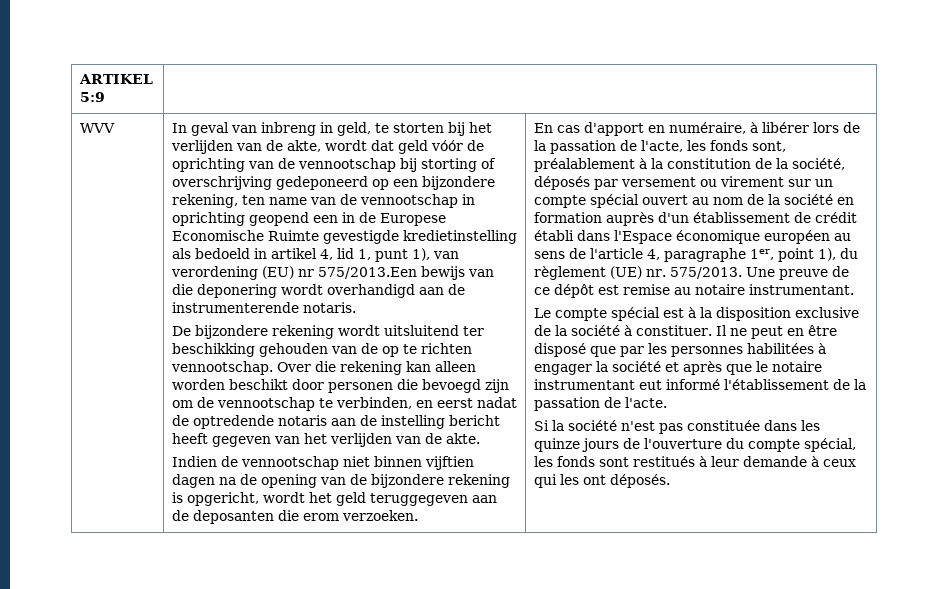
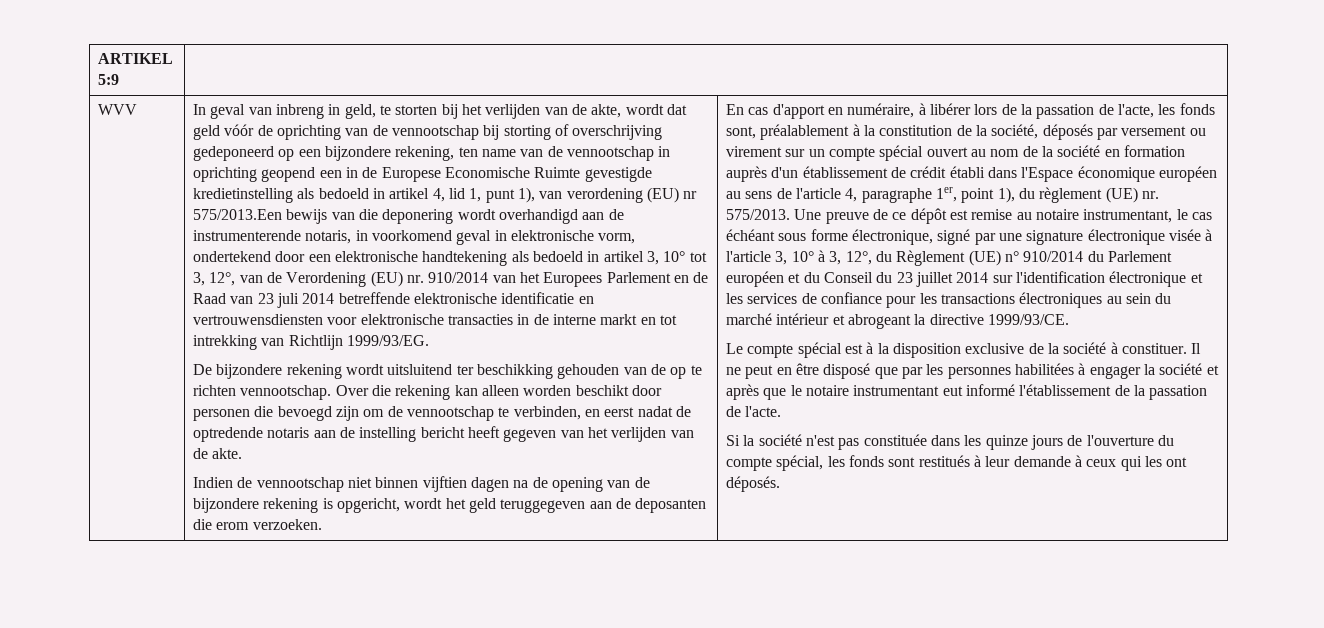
[302,302,356,313] notaris. -> [305,230,636,245] [193,251,707,266] [193,271,709,287] [193,292,594,308] [193,314,678,325] [193,335,430,350] notaris, in voorkomend geval in elektronische vorm, ondertekend door een elektronische handtekening als bedoeld in artikel 3, 10° tot 3, 12°, van de Verordening (EU) nr. 910/2014 van het Europees Parlement en de Raad van 23 juli 2014 betreffende elektronische identificatie en vertrouwensdiensten voor elektronische transacties in de interne markt en tot intrekking van Richtlijn 1999/93/EG.
[748,284,854,295] instrumentant. -> [1083,209,1212,223] [726,229,1213,245] [726,250,1172,266] [726,271,1203,287] [726,292,1172,308] [726,313,1070,329] instrumentant, le cas échéant sous forme électronique, signé par une signature électronique visée à l'article 3, 10° à 3, 12°, du Règlement (UE) n° 910/2014 du Parlement européen et du Conseil du 23 juillet 2014 sur l'identification électronique et les services de confiance pour les transactions électroniques au sein du marché intérieur et abrogeant la directive 1999/93/CE.

